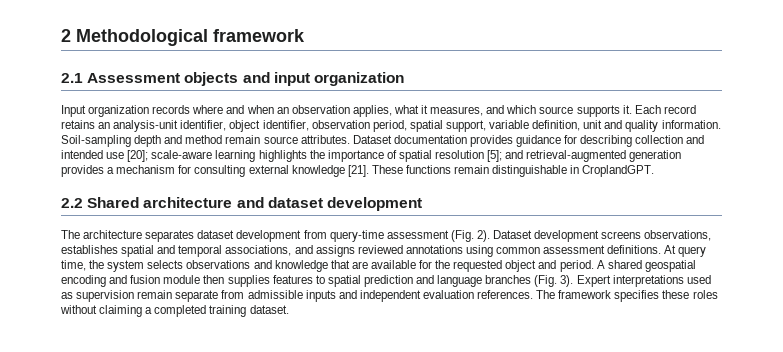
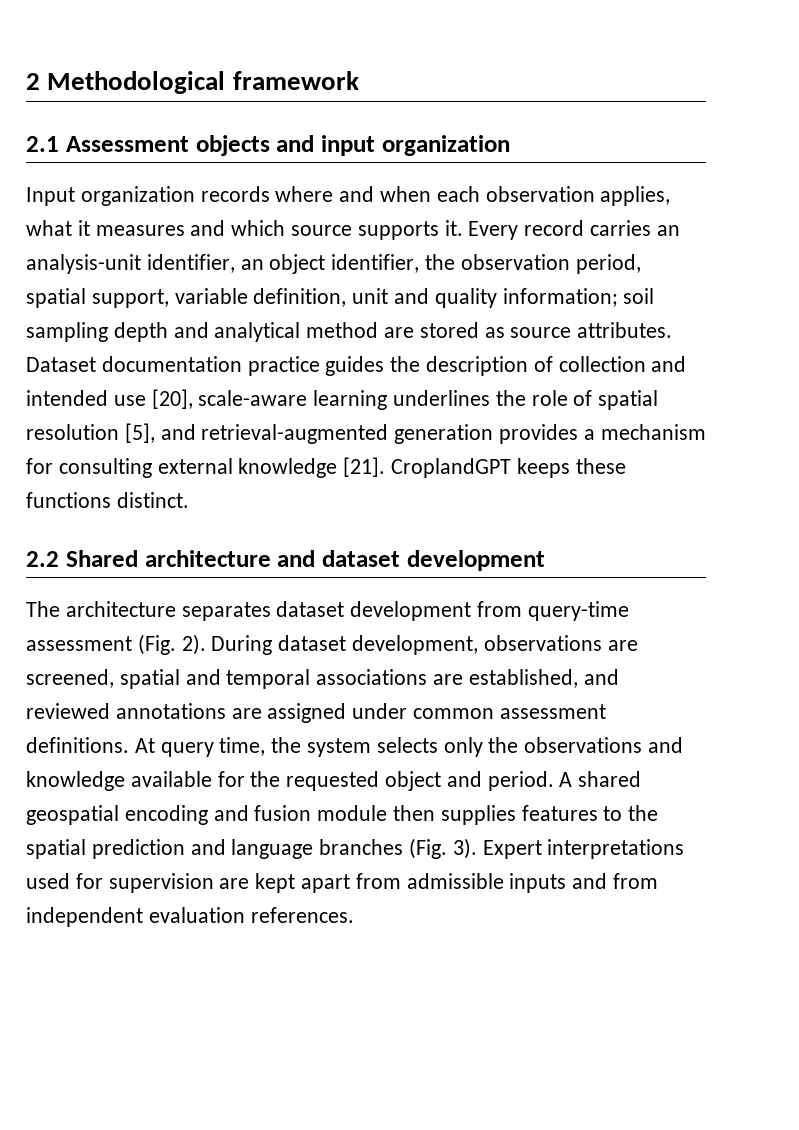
[276,107,289,114] an -> [436,186,480,202] each
[430,106,484,116] measures, -> [95,225,185,236] measures
[634,105,696,114] [61,120,95,129] Each record retains -> [468,220,652,240] Every record carries
(227, 125) none -> [240,259,264,270] an
(309, 125) none -> [425,254,456,270] the
[661,120,721,129] [61,135,633,147] information. Soil-sampling depth and method remain source attributes. Dataset documentation provides guidance for describing -> [502,288,655,307] [26,322,673,342] [26,356,553,376] information; soil sampling depth and analytical method are stored as source attributes. Dataset documentation practice guides the description of
[127,150,149,162] [20]; -> [151,389,193,409] [20],
[258,150,384,162] highlights the importance -> [393,390,568,406] underlines the role
[487,150,503,162] [5]; -> [124,423,155,443] [5],
[371,165,655,177] These functions remain distinguishable in CroplandGPT. -> [391,458,626,478] [26,492,189,508] CroplandGPT keeps these functions distinct.
[493,230,712,242] [61,245,493,257] Dataset development screens observations, establishes spatial and temporal associations, and assigns reviewed annotations using -> [211,635,638,655] [26,669,619,689] [26,703,408,723] During dataset development, observations are screened, spatial and temporal associations are established, and reviewed annotations are assigned under
(184, 264) none -> [443,737,519,757] only the
[330,260,368,269] that are -> (125, 781) none
(325, 279) none -> [628,805,659,821] the
[61,290,219,302] as supervision remain separate -> [75,873,351,893] for supervision are kept apart
(357, 294) none -> [613,873,659,889] from
[536,290,718,302] [60,305,289,317] The framework specifies these roles without claiming a completed training dataset. -> (354, 915) none

